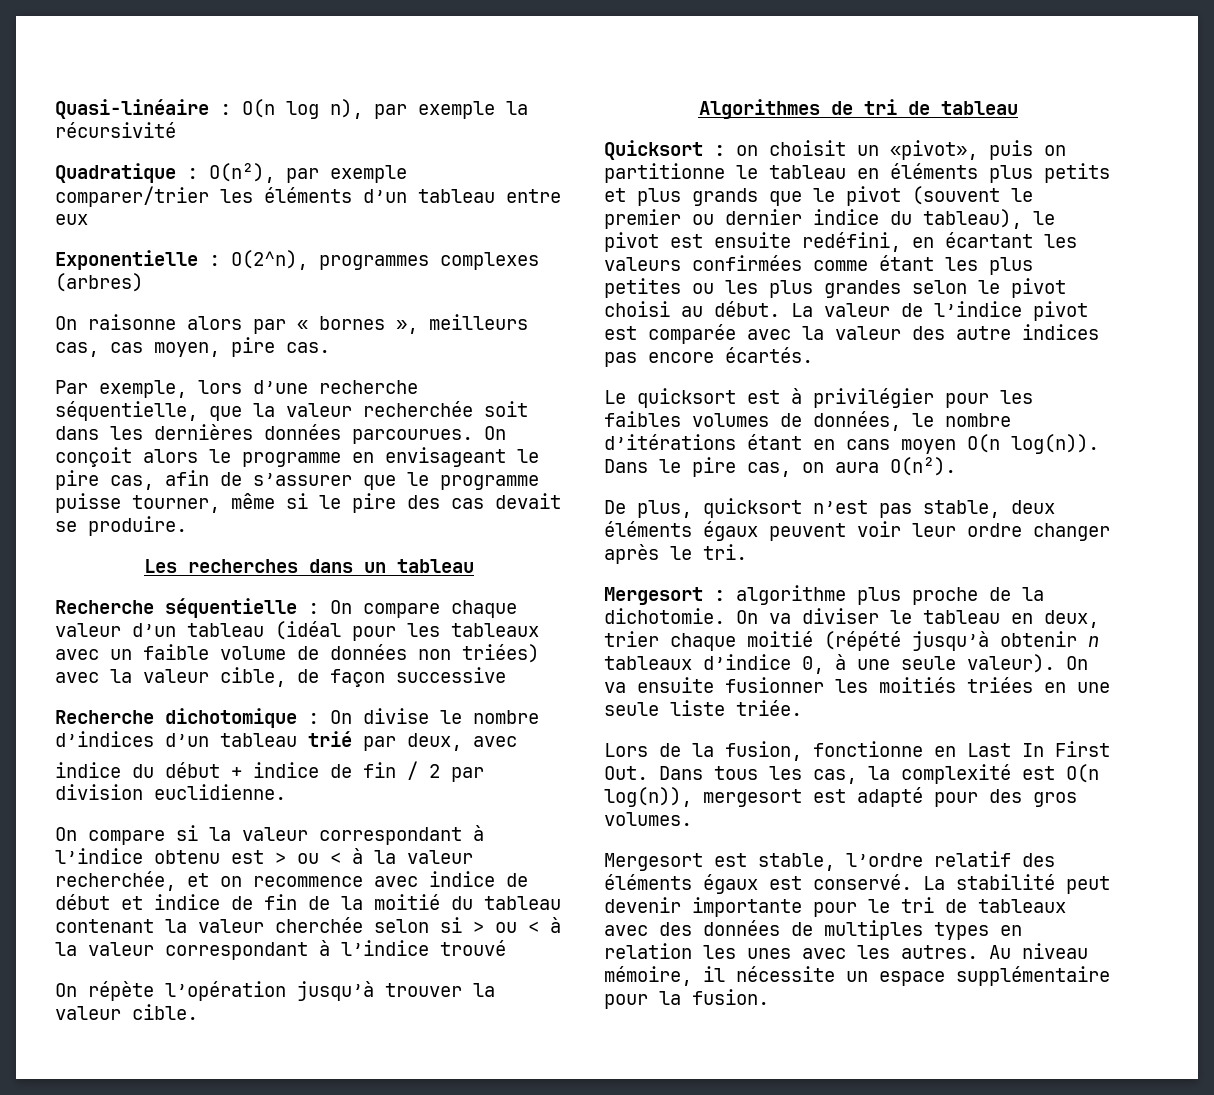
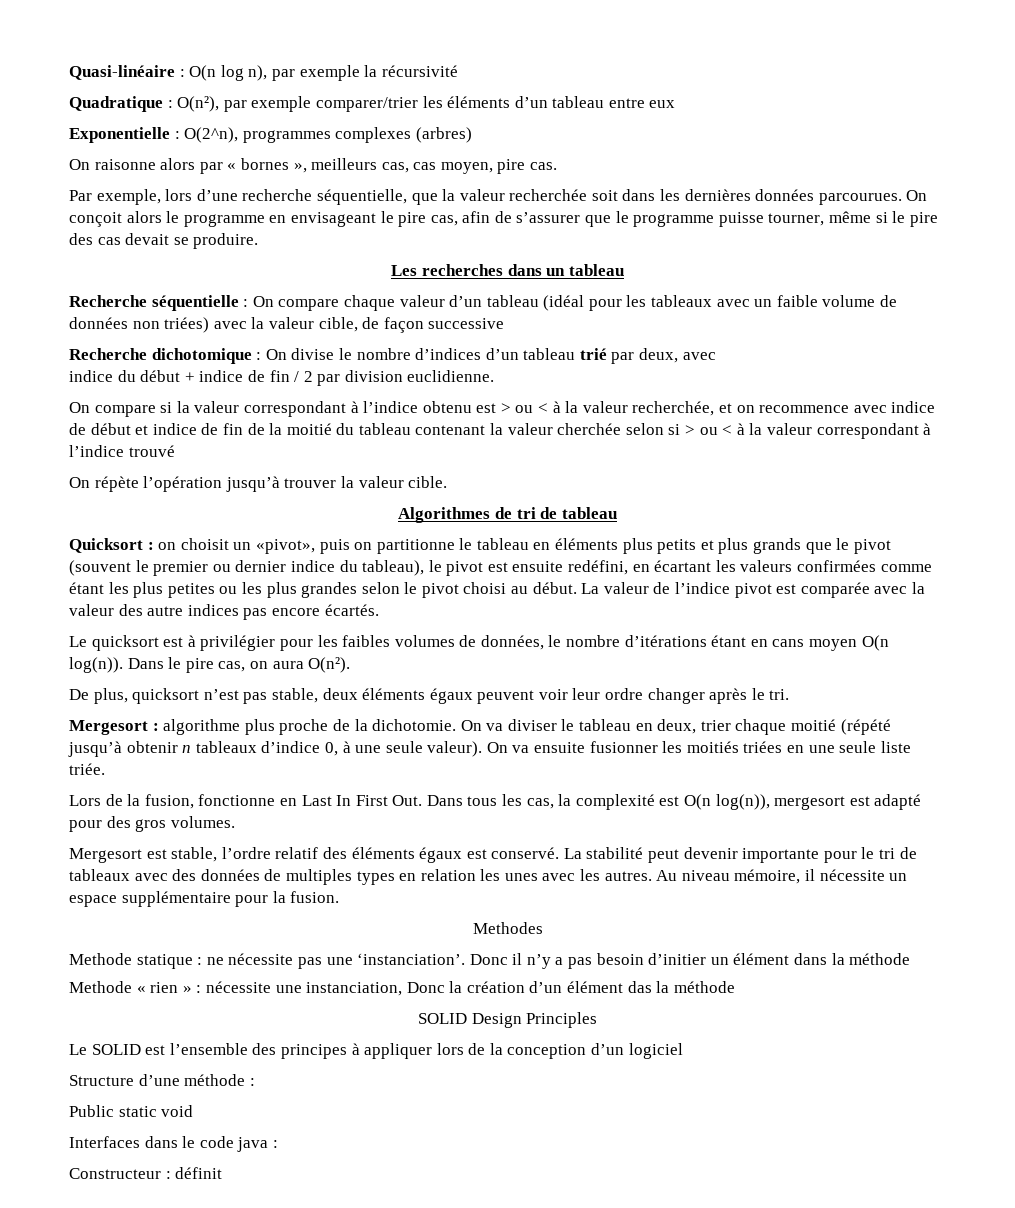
(769, 997) none -> [472,922,543,934] [69,953,911,969] [69,981,735,996] [417,1012,598,1028] [69,1043,683,1059] [69,1074,255,1086] [69,1105,194,1117] [69,1136,278,1152] [69,1167,223,1179] // Methodes // Methode statique : ne nécessite pas une ‘instanciation’. Donc il n’y a pas besoin d’initier un élément dans la méthode // Methode « rien » : nécessite une instanciation, Donc la création d’un élément das la méthode // SOLID Design Principles // Le SOLID est l’ensemble des principes à appliquer lors de la conception d’un logiciel // Structure d’une méthode : // Public static void // Interfaces dans le code java : // Constructeur : définit

